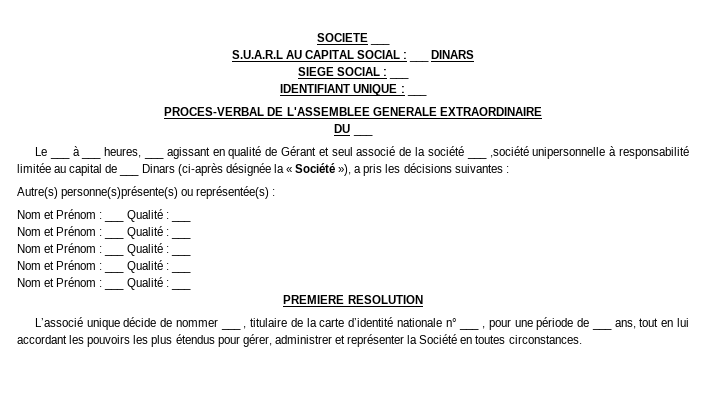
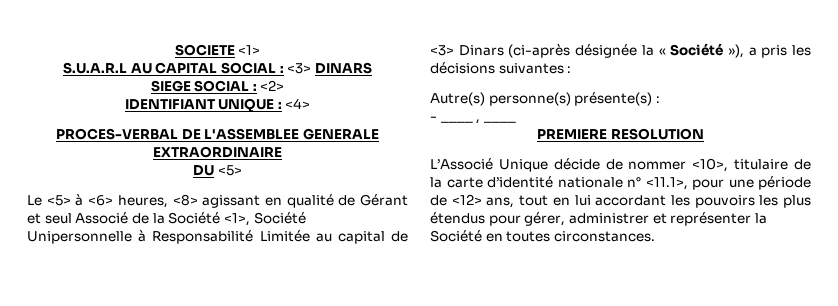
[370,42,391,45] ___ -> [238,45,261,55] <1>
[409,59,430,62] ___ -> [287,63,312,74] <3>
[389,76,410,79] ___ -> [260,80,285,91] <2>
[406,93,427,96] ___ -> [285,98,311,109] <4>
[352,133,373,136] ___ -> [217,165,242,176] <5>
[49,156,70,159] [72,146,80,156] [81,147,164,159] ___ à ___ heures, ___ -> [46,194,198,208] <5> à <6> heures, <8>
[356,146,464,156] [466,146,690,159] [17,163,51,173] associé de la société ___ ,société unipersonnelle à responsabilité limitée -> [75,212,306,226] [27,230,310,244] Associé de la Société <1>, Société Unipersonnelle à Responsabilité Limitée
[119,173,140,176] ___ -> [430,45,454,56] <3>
[61,186,276,199] [17,209,103,219] [104,209,169,222] [170,219,191,222] [17,226,103,236] [104,226,169,239] [170,236,191,239] [17,243,103,253] [104,243,169,256] [170,253,191,256] [17,260,103,270] [104,260,169,273] [170,270,191,273] [17,277,103,287] [104,277,169,290] [170,287,191,290] personne(s)présente(s) ou représentée(s) : // Nom et Prénom : ___ Qualité : ___ // Nom et Prénom : ___ Qualité : ___ // Nom et Prénom : ___ Qualité : ___ // Nom et Prénom : ___ Qualité : ___ // Nom et Prénom : ___ Qualité : ___ -> [488,92,660,106] [430,116,437,121] [440,119,516,124] personne(s) présente(s) : // - ____ , ____
[34,317,120,330] L’associé unique -> [430,158,548,172] L’Associé Unique
[220,326,247,330] ___ , -> [692,158,729,172] <10>,
[459,326,486,330] ___ , -> [645,177,688,190] <11.1>,
[591,327,612,330] ___ -> [451,194,482,205] <12>

